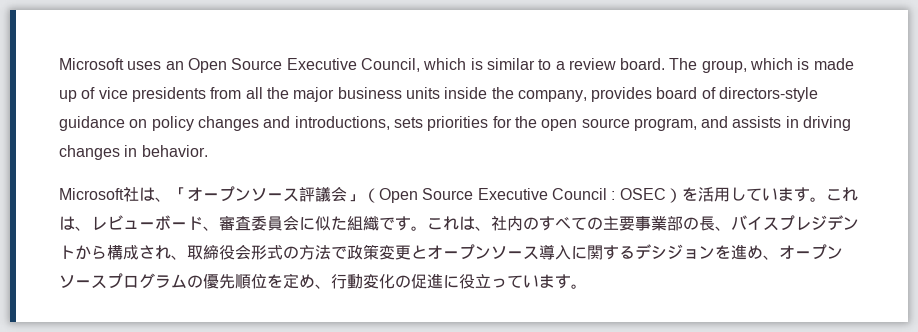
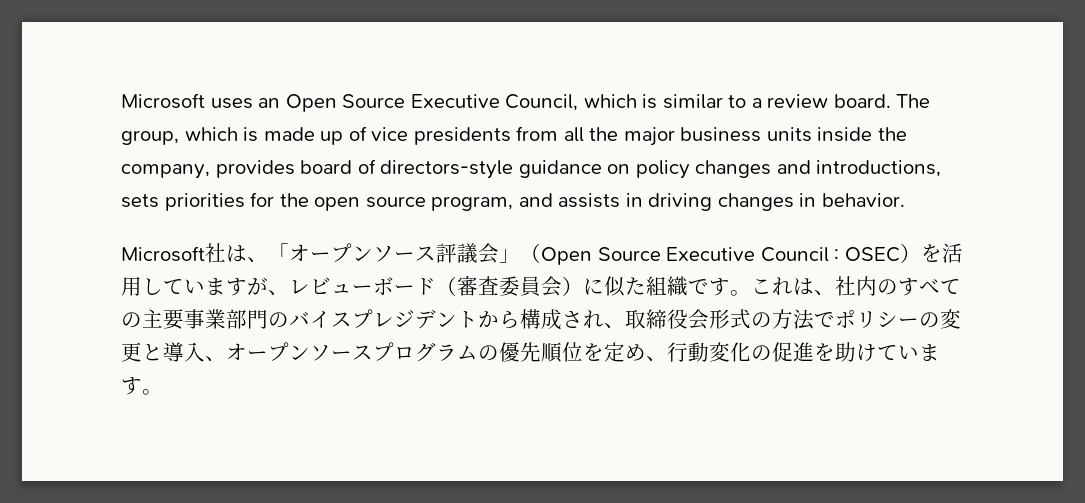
[809,187,858,202] [59,216,75,230] 。これは -> [247,277,268,295] が
[203,226,219,231] 、 -> [436,276,457,296] （
(299, 223) none -> [562,276,583,296] ）
[683,216,731,231] の長、 -> [247,310,289,329] 門の
[347,244,763,260] 政策変更とオープンソース導入に関するデシジョンを進め -> [835,309,961,329] [121,342,205,362] ポリシーの変更と導入
[443,274,507,289] に役立っ -> [814,342,877,362] を助け

